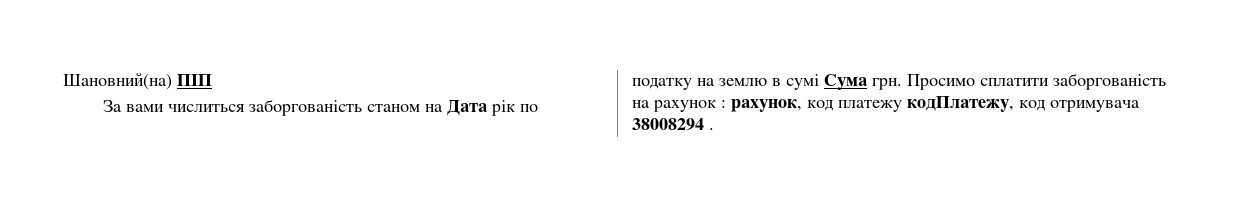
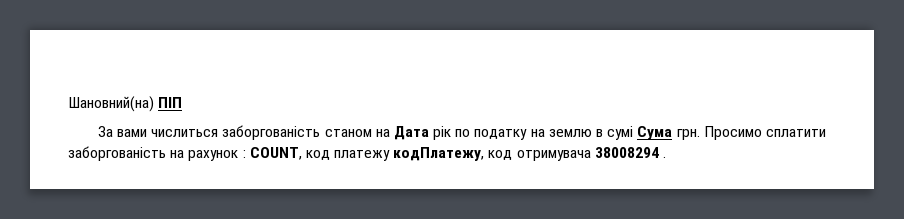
[731,99,802,112] рахунок, -> [249,147,302,160] COUNT,

